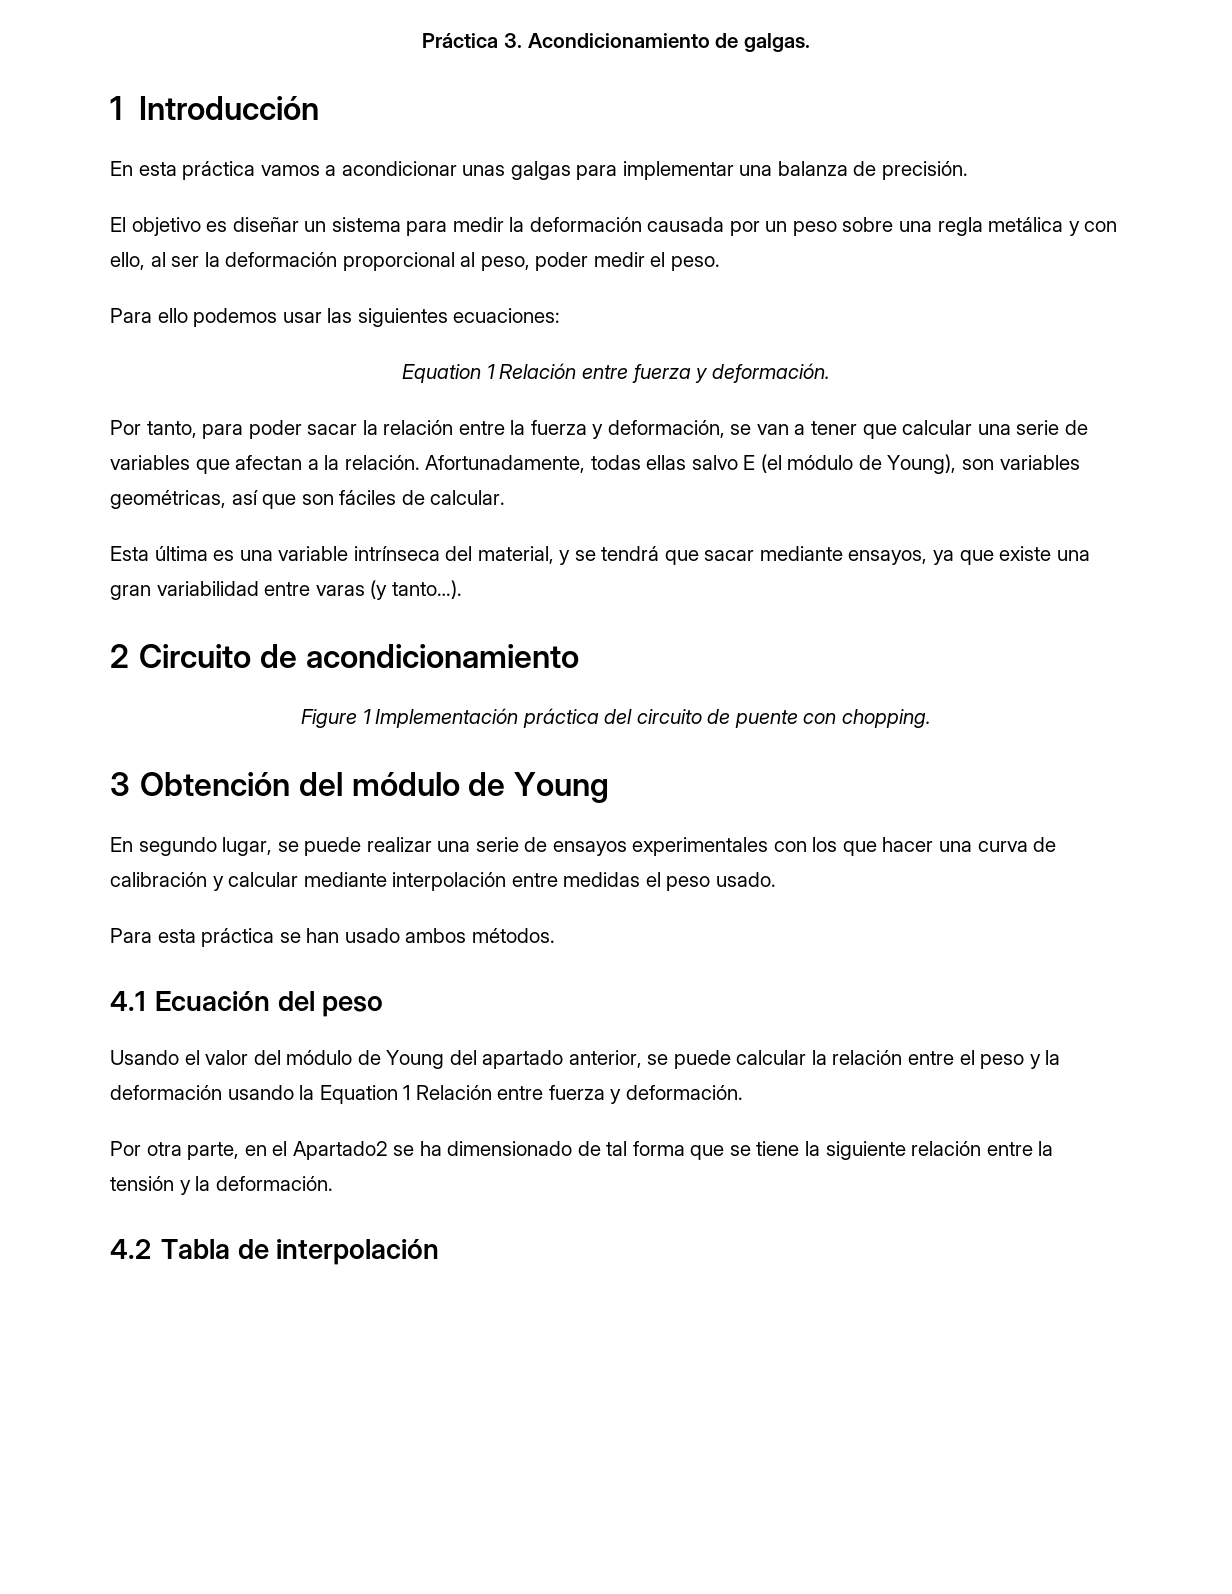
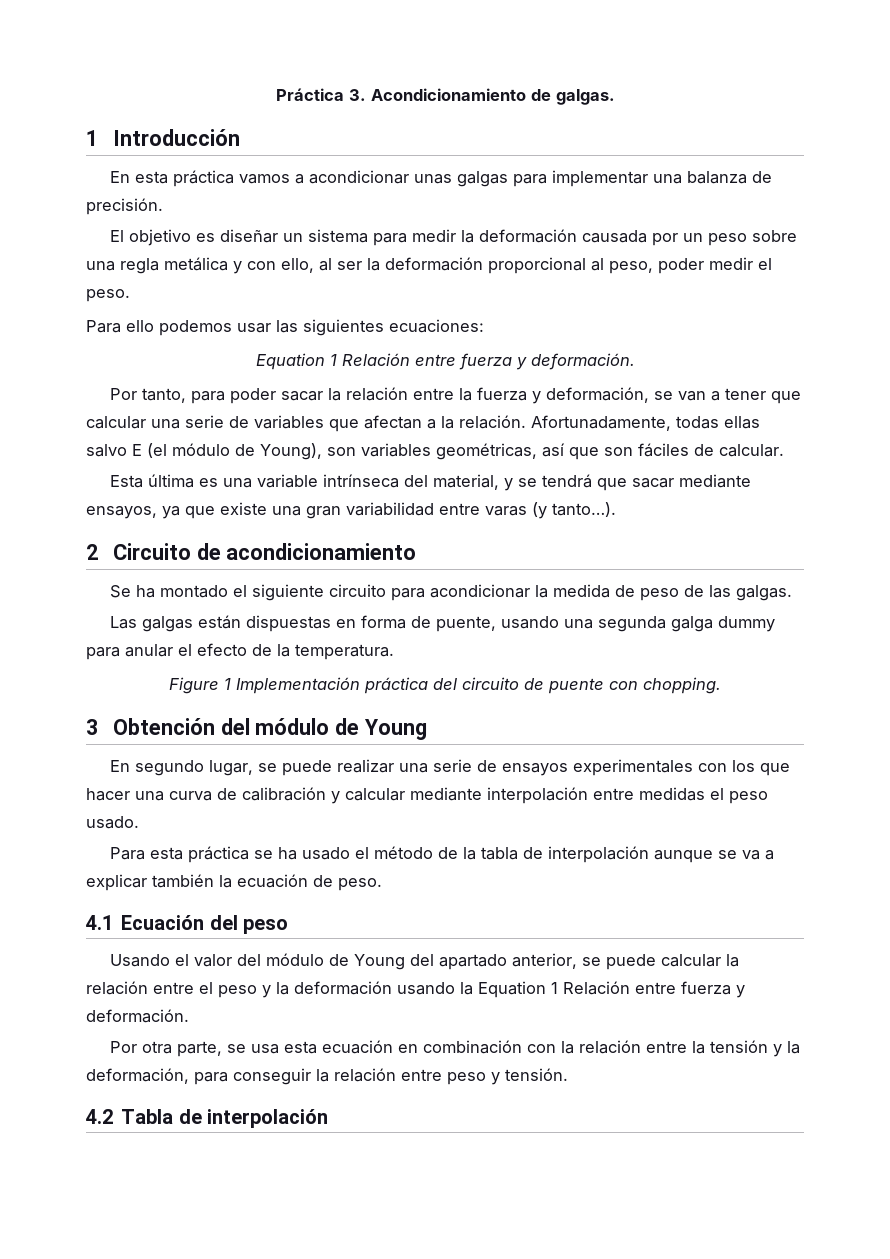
(579, 656) none -> [110,584,793,601] [110,615,776,632] [86,643,394,660] // Se ha montado el siguiente circuito para acondicionar la medida de peso de las galgas. // Las galgas están dispuestas en forma de puente, usando una segunda galga dummy para anular el efecto de la temperatura.
[306,928,555,943] han usado ambos métodos. -> [278,846,775,863] [86,874,382,891] ha usado el método de la tabla de interpolación aunque se va a explicar también la ecuación de peso.
[244,1141,906,1160] en el Apartado2 se ha dimensionado de tal forma que se tiene la siguiente -> [227,1040,575,1054] se usa esta ecuación en combinación con la
[215,1176,333,1191] deformación. -> [86,1068,568,1085] deformación, para conseguir la relación entre peso y tensión.

